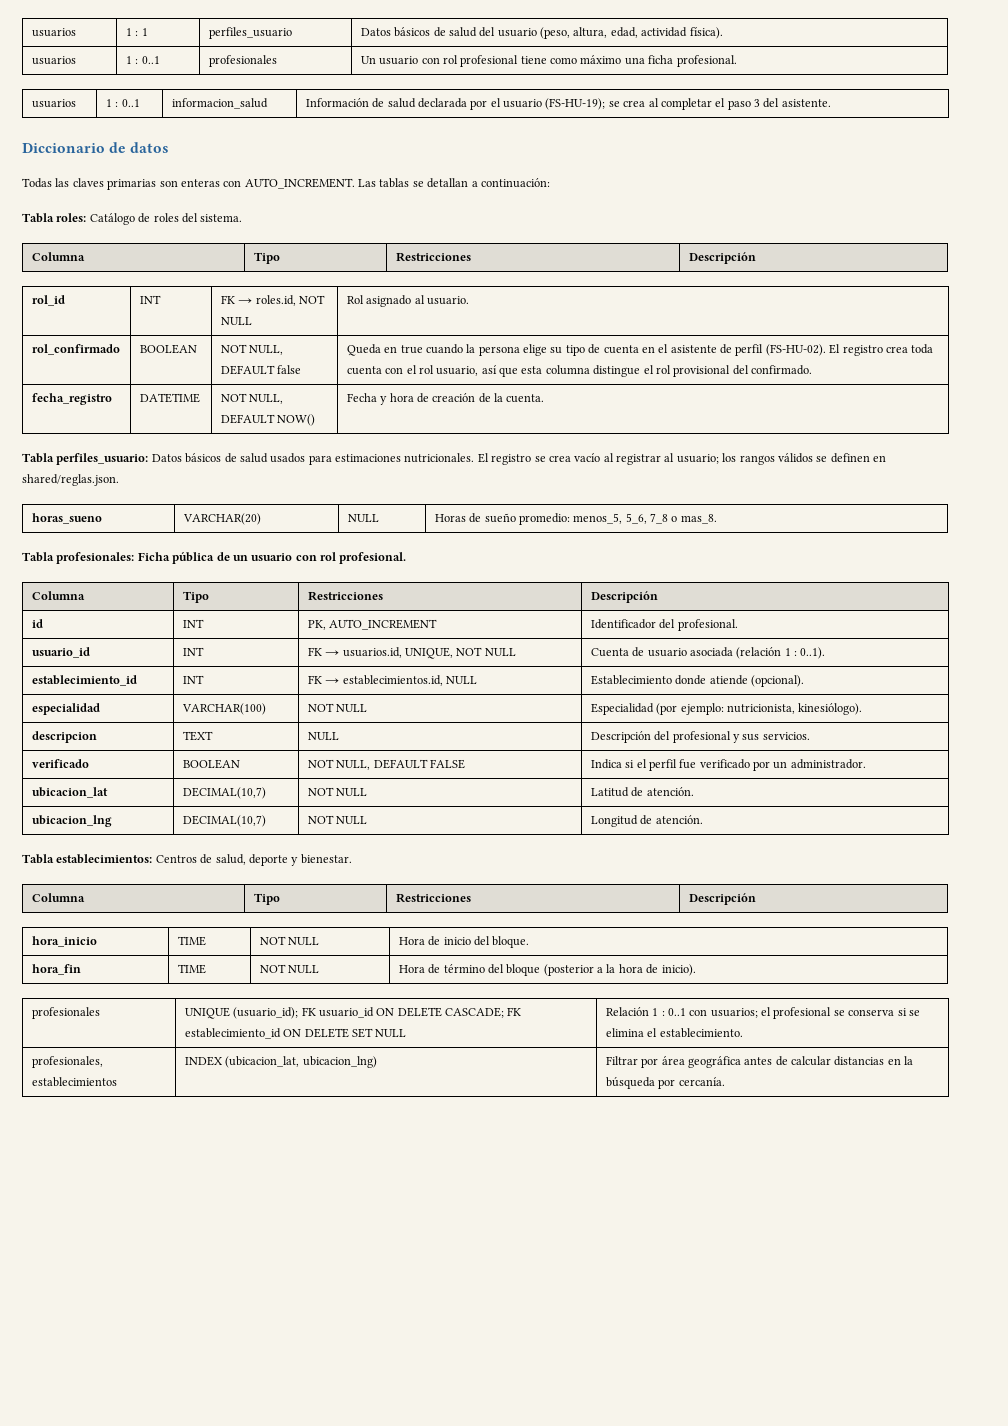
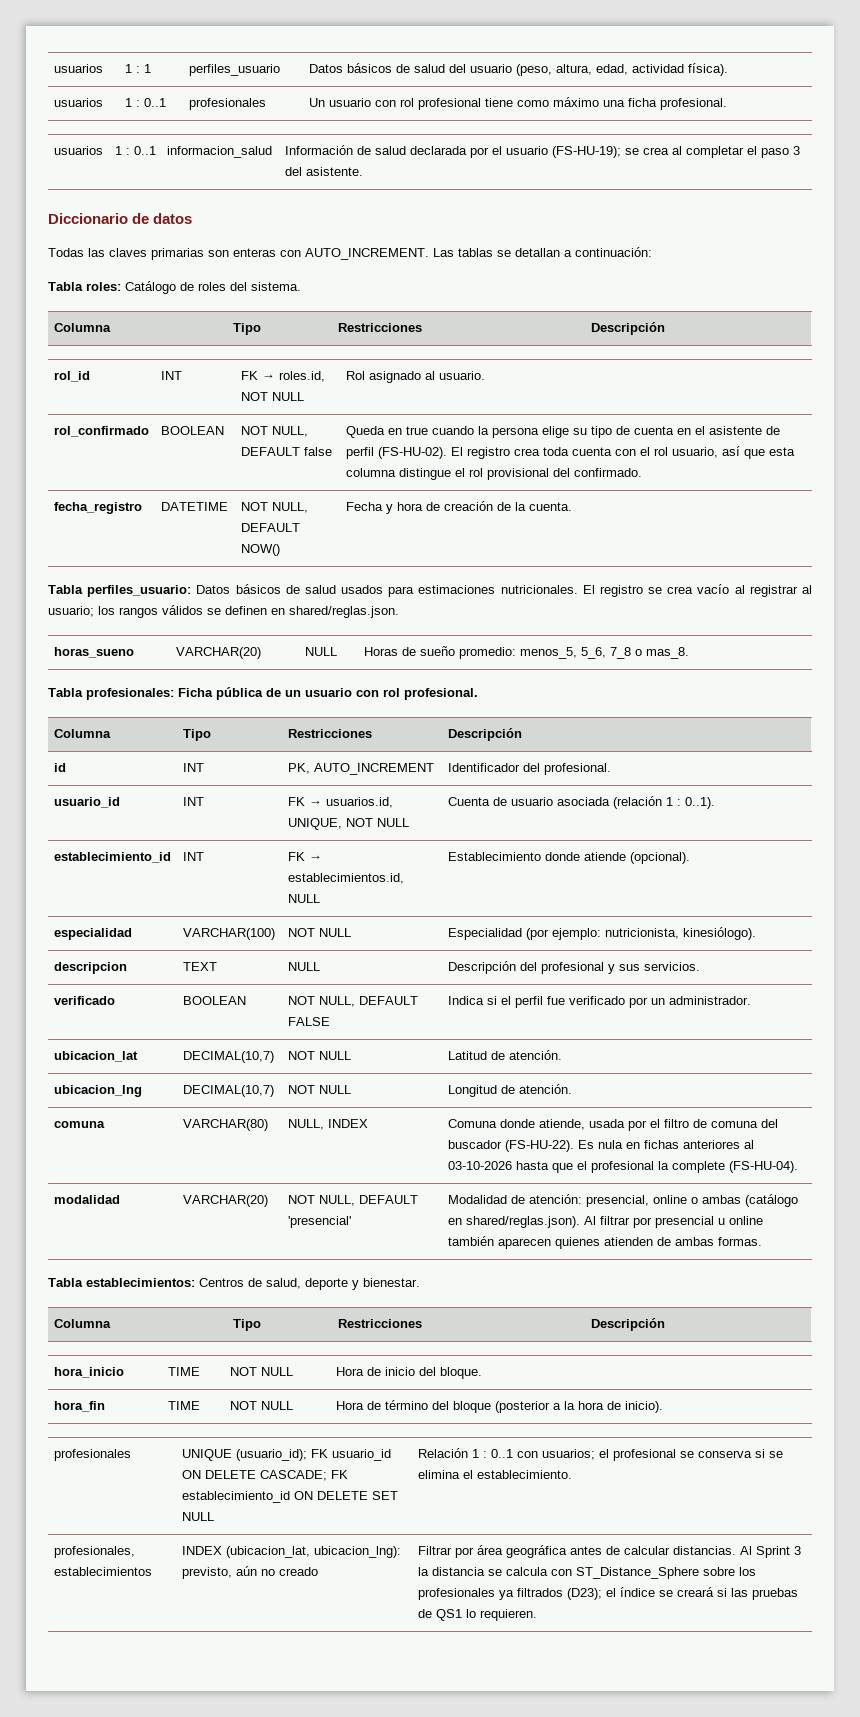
(703, 819) none -> [53,1121,105,1128] [182,1119,268,1131] [287,1119,368,1130] [447,1119,778,1131] [447,1140,754,1152] [447,1161,798,1173] [53,1195,120,1204] [182,1195,268,1207] [287,1195,418,1206] [287,1216,351,1228] [447,1194,798,1207] [447,1216,763,1228] [447,1236,762,1249] // comuna | VARCHAR(80) | NULL, INDEX | Comuna donde atiende, usada por el filtro de comuna del buscador (FS-HU-22). Es nula en fichas anteriores al 03-10-2026 hasta que el profesional la complete (FS-HU-04). // modalidad | VARCHAR(20) | NOT NULL, DEFAULT 'presencial' | Modalidad de atención: presencial, online o ambas (catálogo en shared/reglas.json). Al filtrar por presencial u online también aparecen quienes atienden de ambas formas.
[302,1056,377,1068] ubicacion_lng) -> [313,1546,401,1558] [181,1566,318,1579] ubicacion_lng): previsto, aún no creado
[834,1056,914,1066] [605,1076,725,1089] distancias en la búsqueda por cercanía. -> [672,1546,801,1558] [417,1567,756,1579] [417,1587,798,1600] [417,1609,537,1621] distancias. Al Sprint 3 la distancia se calcula con ST_Distance_Sphere sobre los profesionales ya filtrados (D23); el índice se creará si las pruebas de QS1 lo requieren.

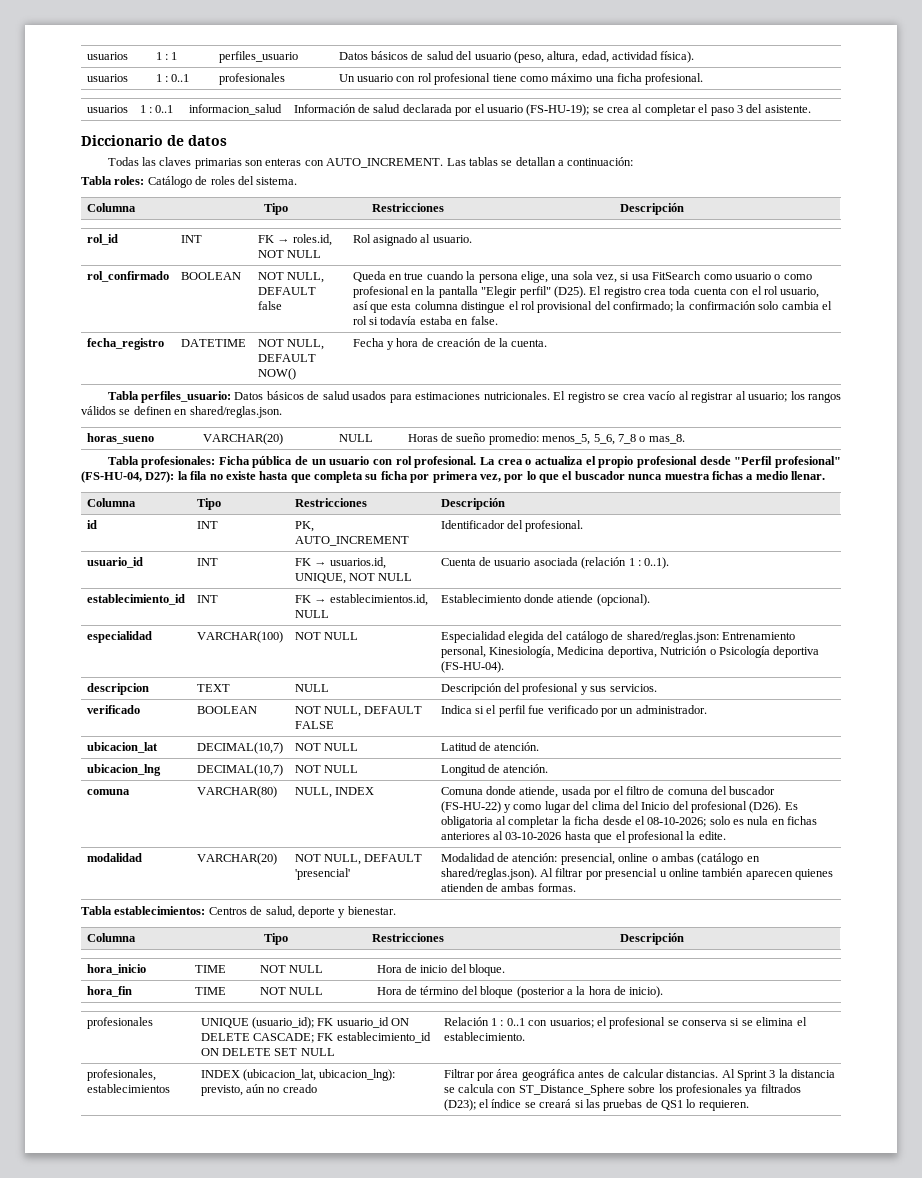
[541,426,780,438] [345,447,447,459] elige su tipo de cuenta en el asistente de perfil (FS-HU-02). -> [520,271,812,283] [352,286,586,298] elige, una sola vez, si usa FitSearch como usuario o como profesional en la pantalla "Elegir perfil" (D25).
[573,468,642,477] confirmado. -> [613,301,832,312] [352,316,498,325] confirmado; la confirmación solo cambia el rol si todavía estaba en false.
(478, 694) none -> [480,456,841,468] [81,471,825,483] La crea o actualiza el propio profesional desde "Perfil profesional" (FS-HU-04, D27): la fila no existe hasta que completa su ficha por primera vez, por lo que el buscador nunca muestra fichas a medio llenar.
[525,927,756,940] (por ejemplo: nutricionista, kinesiólogo). -> [508,631,795,643] [440,646,820,658] [440,661,504,673] elegida del catálogo de shared/reglas.json: Entrenamiento personal, Kinesiología, Medicina deportiva, Nutrición o Psicología deportiva (FS-HU-04).
[504,1140,594,1152] (FS-HU-22). Es -> [440,801,798,813] [440,816,745,828] (FS-HU-22) y como lugar del clima del Inicio del profesional (D26). Es obligatoria al completar la ficha desde el 08-10-2026; solo es
[671,1161,798,1173] complete (FS-HU-04). -> [698,831,726,840] edite.

